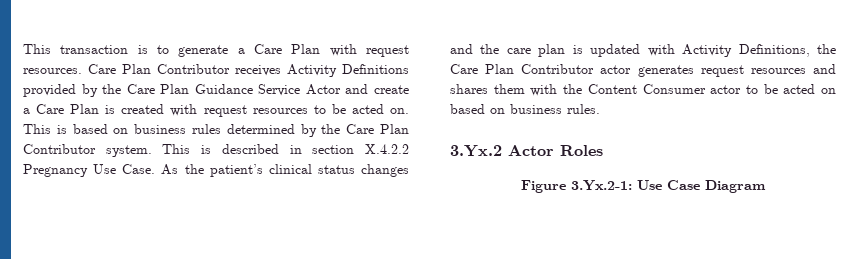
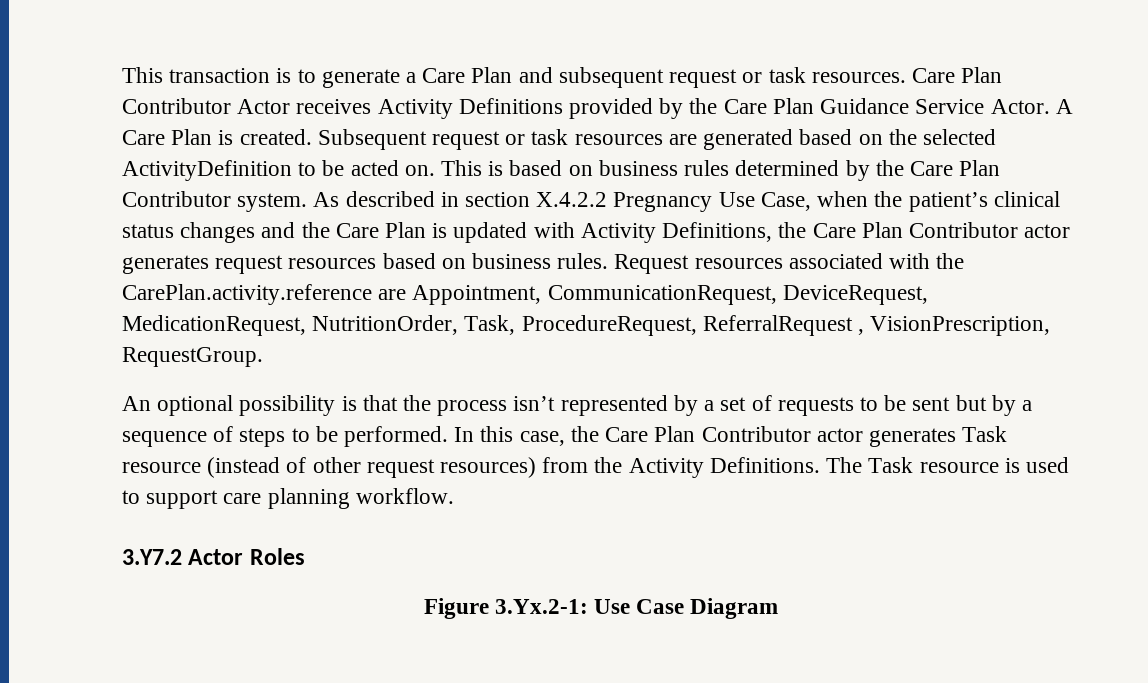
[329,44,409,57] with request -> [518,67,806,88] and subsequent request or task
(230, 69) none -> [237,99,291,114] Actor
[305,84,409,95] [23,104,308,117] Actor and create a Care Plan is created with request resources -> [990,99,1073,114] [122,129,996,150] [122,160,292,181] Actor. A Care Plan is created. Subsequent request or task resources are generated based on the selected ActivityDefinition
[162,144,212,154] This is -> [313,192,340,207] As
[122,164,179,175] Case. As -> [760,191,869,211] Case, when
[506,44,566,57] care plan -> [335,222,427,238] Care Plan
[813,64,836,74] [450,84,836,96] [450,104,600,114] [450,145,502,157] and shares them with the Content Consumer actor to be acted on based on business rules. // 3.Yx.2 -> [382,253,965,274] [122,284,928,305] [122,315,1051,336] [122,347,263,367] [122,395,1032,416] [122,426,1008,447] [122,457,1069,478] [122,488,454,509] [122,549,182,565] based on business rules. Request resources associated with the CarePlan.activity.reference are Appointment, CommunicationRequest, DeviceRequest, MedicationRequest, NutritionOrder, Task, ProcedureRequest, ReferralRequest , VisionPrescription, RequestGroup. // An optional possibility is that the process isn’t represented by a set of requests to be sent but by a sequence of steps to be performed. In this case, the Care Plan Contributor actor generates Task resource (instead of other request resources) from the Activity Definitions. The Task resource is used to support care planning workflow. // 3.Y7.2

